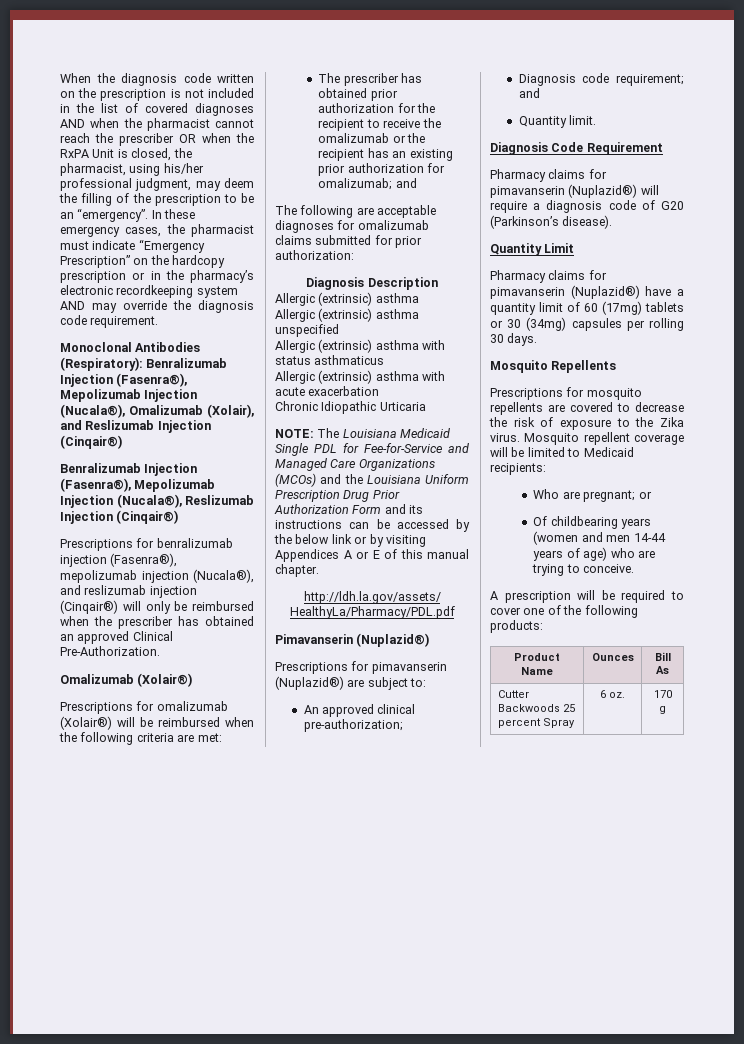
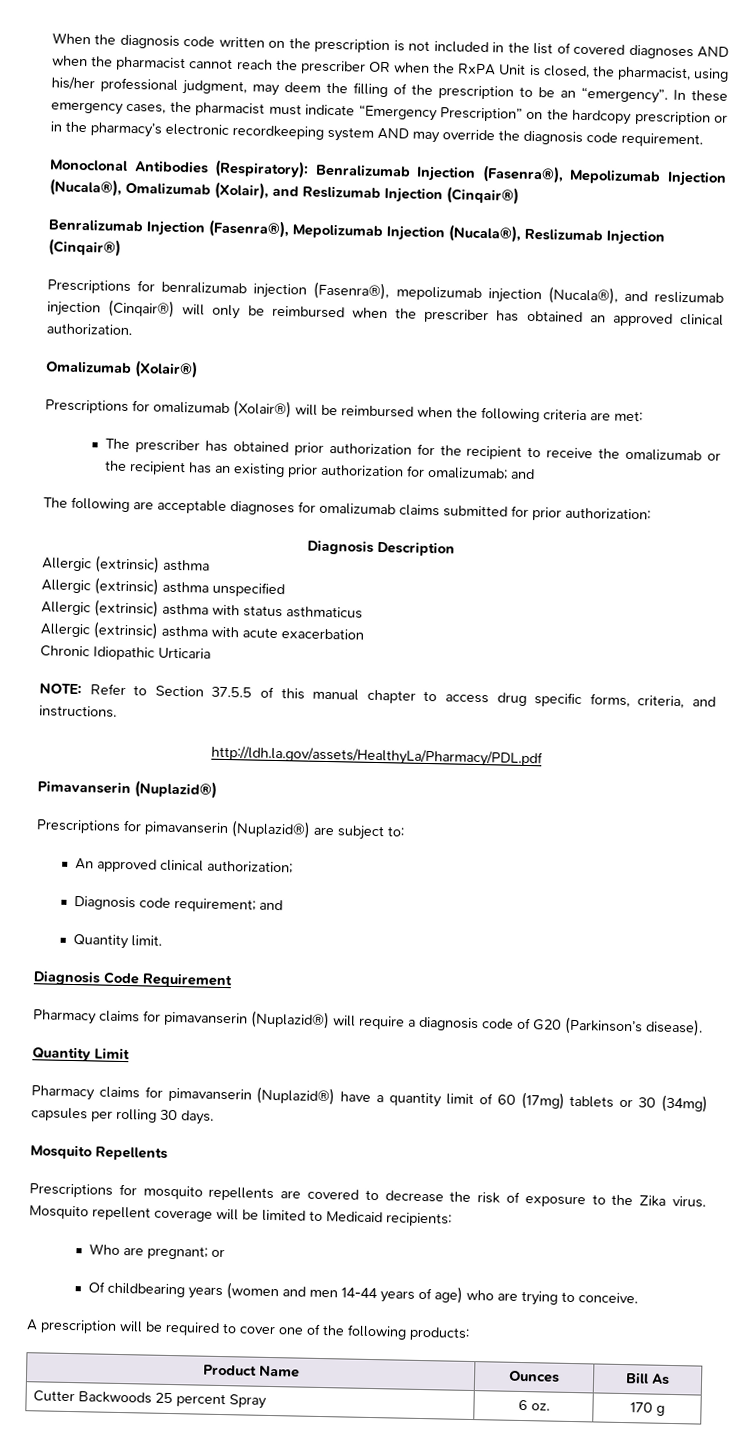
[132,631,173,641] [60,646,160,656] Clinical Pre-Authorization. -> [680,313,724,326] [46,323,132,336] clinical authorization.
[317,428,451,438] [275,443,469,456] [275,458,435,471] [275,473,469,487] [275,490,400,502] [274,504,424,514] [275,519,470,532] [274,534,426,547] [275,549,469,562] [275,564,319,577] The Louisiana Medicaid Single PDL for Fee-for-Service and Managed Care Organizations (MCOs) and the Louisiana Uniform Prescription Drug Prior Authorization Form and its instructions can be accessed by the below link or by visiting Appendices A or E of this manual chapter. -> [89,683,717,709] [39,705,117,718] Refer to Section 37.5.5 of this manual chapter to access drug specific forms, criteria, and instructions.
[303,719,403,732] pre-authorization; -> [206,860,293,874] authorization;

